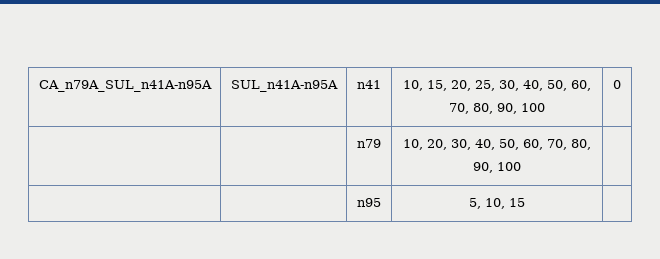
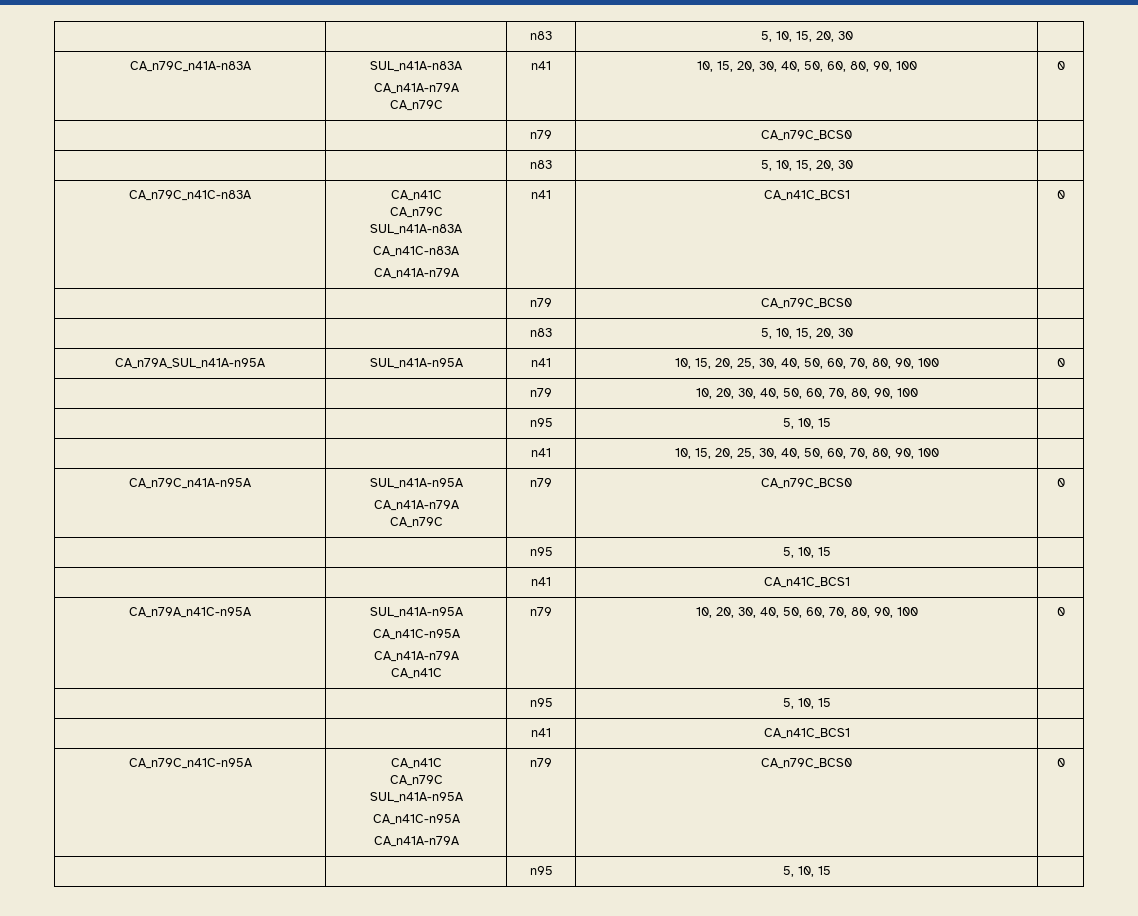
(38, 86) none -> [530,31,552,40] [760,31,853,42] [129,61,252,72] [370,61,463,72] [373,83,460,94] [389,100,443,111] [531,61,551,70] [696,61,917,72] [1056,61,1065,70] [530,130,552,139] [761,130,852,141] [530,160,552,169] [760,160,853,171] [129,190,252,201] [390,190,442,201] [389,207,443,218] [370,224,463,235] [373,246,460,257] [373,268,460,279] [531,190,551,199] [763,190,850,201] [1056,190,1065,199] [530,298,552,307] [761,298,852,309] [530,328,552,337] [760,328,853,339] | | n83 | 5, 10, 15, 20, 30 | // CA_n79C_n41A-n83A | SUL_n41A-n83A // CA_n41A-n79A // CA_n79C | n41 | 10, 15, 20, 30, 40, 50, 60, 80, 90, 100 | 0 // | | n79 | CA_n79C_BCS0 | // | | n83 | 5, 10, 15, 20, 30 | // CA_n79C_n41C-n83A | CA_n41C // CA_n79C // SUL_n41A-n83A // CA_n41C-n83A // CA_n41A-n79A | n41 | CA_n41C_BCS1 | 0 // | | n79 | CA_n79C_BCS0 | // | | n83 | 5, 10, 15, 20, 30 | //
(525, 202) none -> [531,448,551,457] [674,448,939,459] [129,478,252,489] [369,478,464,489] [373,500,460,511] [389,517,443,528] [530,478,552,487] [761,478,852,489] [1056,478,1065,487] [529,547,553,556] [782,547,831,558] [531,577,551,586] [763,577,850,588] [129,607,252,618] [369,607,464,618] [372,629,461,640] [373,651,460,662] [390,668,442,679] [530,607,552,616] [695,607,918,618] [1056,607,1065,616] [529,698,553,707] [782,698,831,709] [531,728,551,737] [763,728,850,739] [128,758,253,769] [390,758,442,769] [389,775,443,786] [369,792,464,803] [372,814,461,825] [373,836,460,847] [530,758,552,767] [761,758,852,769] [1056,758,1065,767] [529,866,553,875] [782,866,831,877] // | | n41 | 10, 15, 20, 25, 30, 40, 50, 60, 70, 80, 90, 100 | // CA_n79C_n41A-n95A | SUL_n41A-n95A // CA_n41A-n79A // CA_n79C | n79 | CA_n79C_BCS0 | 0 // | | n95 | 5, 10, 15 | // | | n41 | CA_n41C_BCS1 | // CA_n79A_n41C-n95A | SUL_n41A-n95A // CA_n41C-n95A // CA_n41A-n79A // CA_n41C | n79 | 10, 20, 30, 40, 50, 60, 70, 80, 90, 100 | 0 // | | n95 | 5, 10, 15 | // | | n41 | CA_n41C_BCS1 | // CA_n79C_n41C-n95A | CA_n41C // CA_n79C // SUL_n41A-n95A // CA_n41C-n95A // CA_n41A-n79A | n79 | CA_n79C_BCS0 | 0 // | | n95 | 5, 10, 15 |

